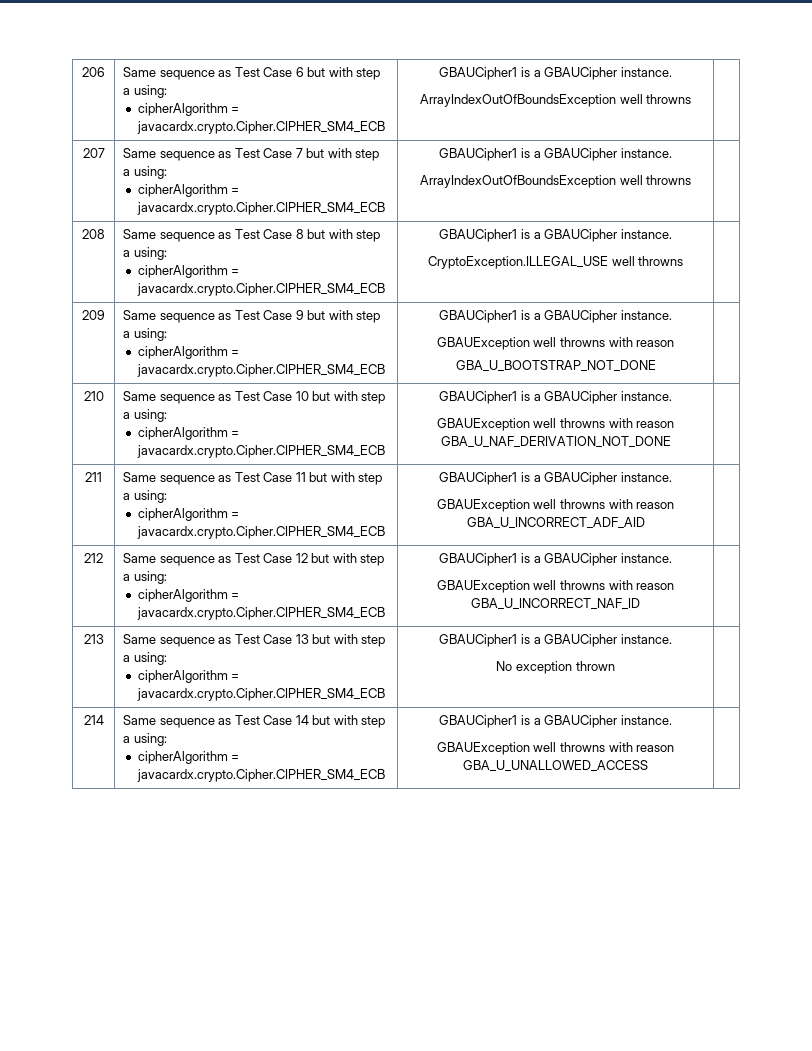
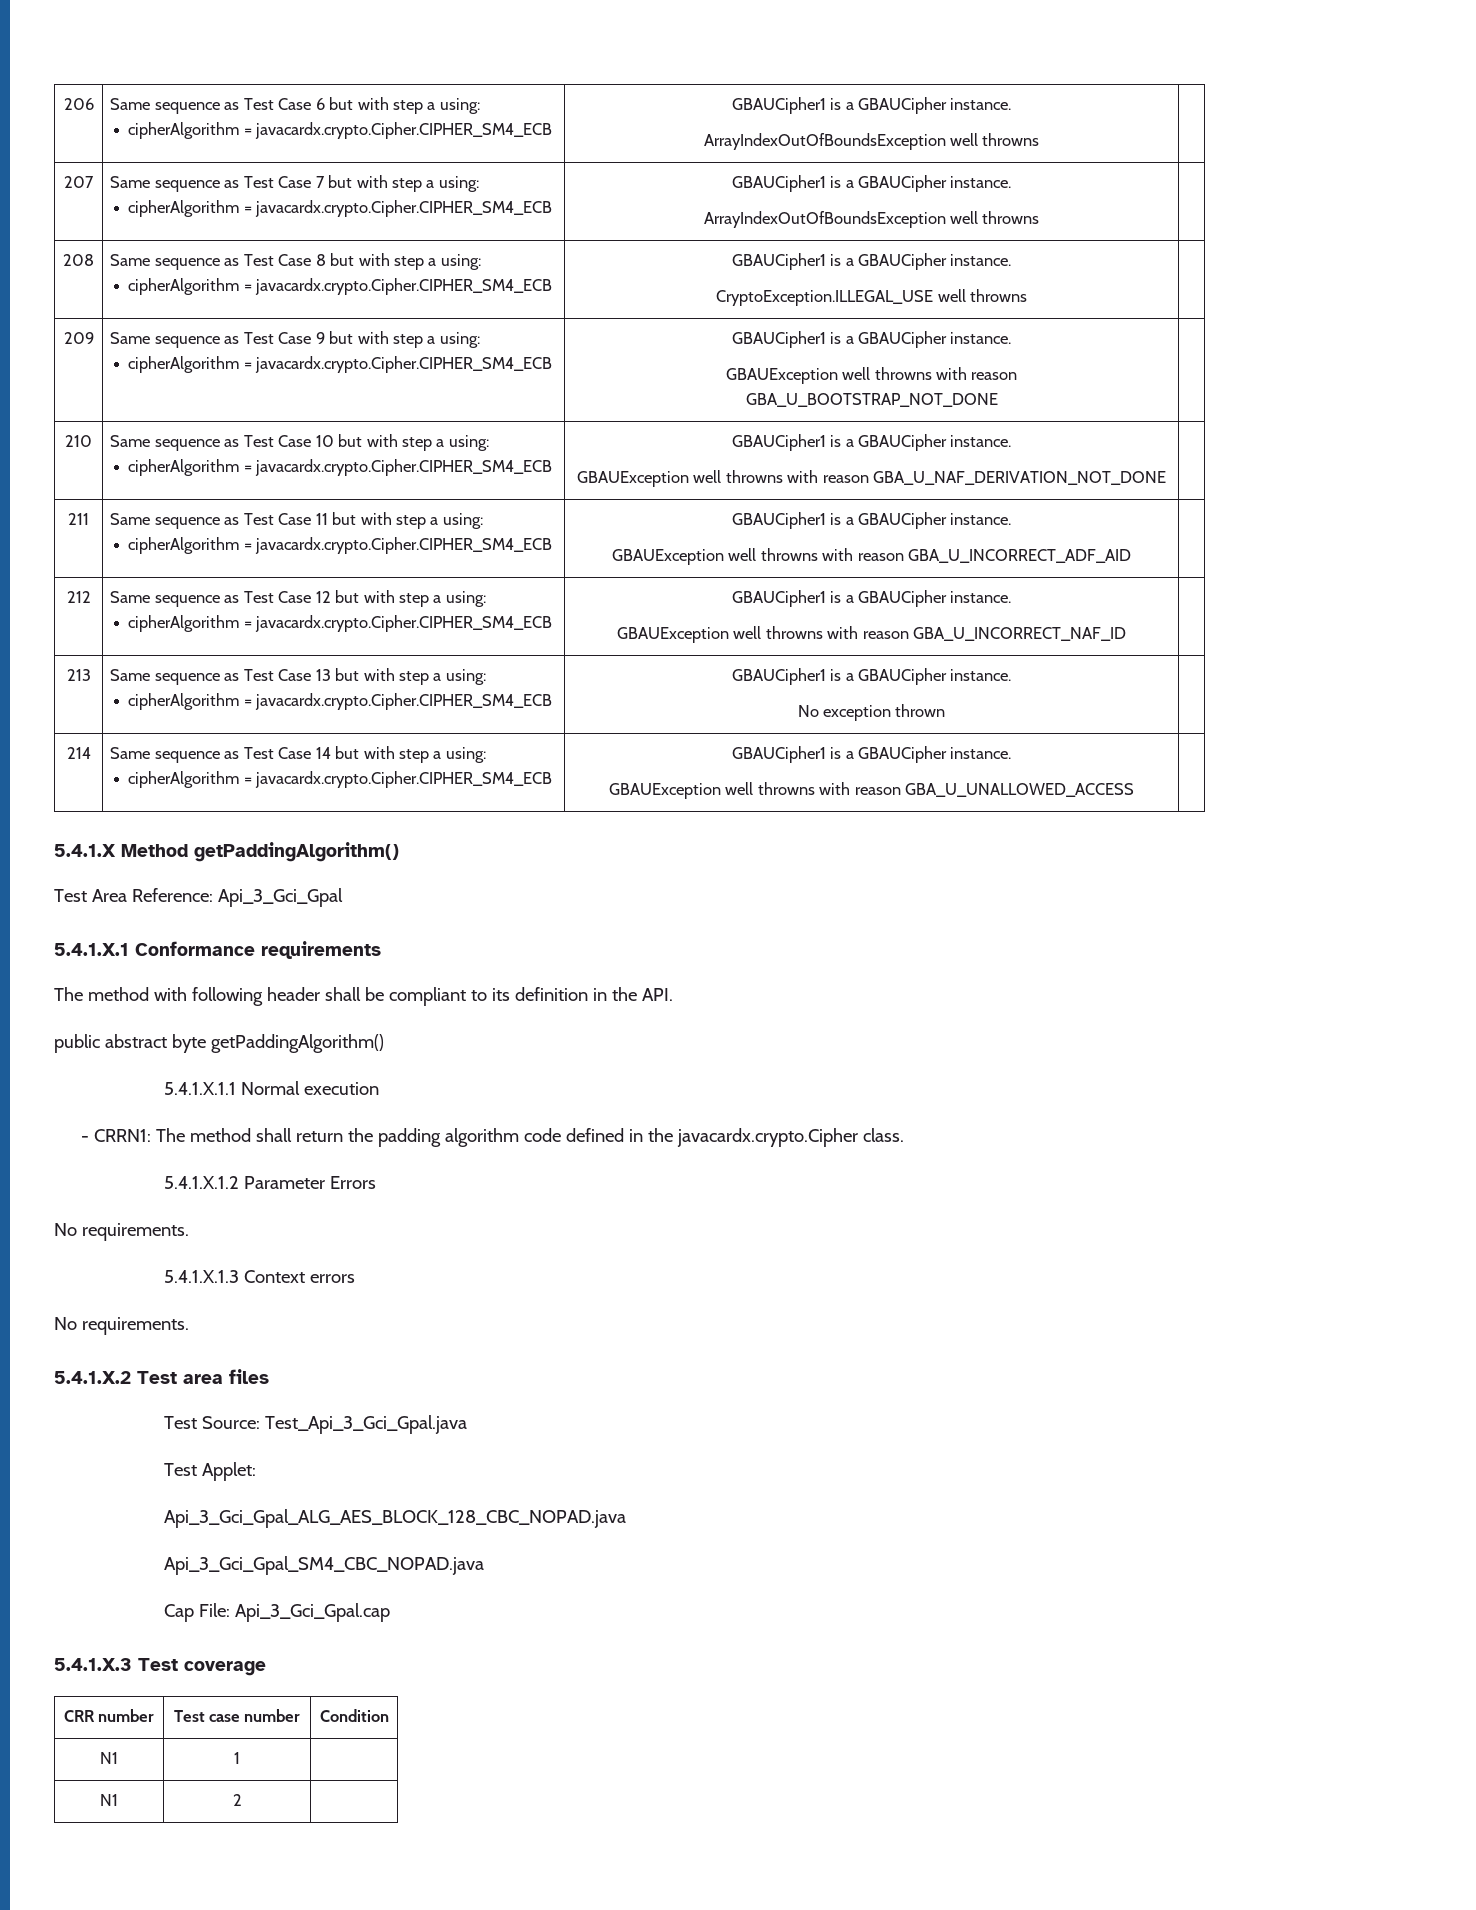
(648, 766) none -> [54,842,399,862] [54,888,343,907] [54,941,381,959] [54,987,673,1006] [54,1034,384,1053] [163,1081,379,1095] [81,1128,905,1147] [163,1176,376,1189] [54,1223,189,1241] [163,1270,355,1283] [54,1317,189,1335] [54,1369,269,1384] [163,1415,467,1434] [163,1462,256,1481] [163,1509,626,1528] [163,1556,484,1575] [163,1603,390,1622] [54,1658,266,1676] [63,1709,155,1722] [173,1709,301,1722] [319,1709,389,1722] [100,1752,118,1764] [234,1752,240,1764] [100,1794,118,1806] [232,1794,242,1806] // 5.4.1.X Method getPaddingAlgorithm() // Test Area Reference: Api_3_Gci_Gpal // 5.4.1.X.1 Conformance requirements // The method with following header shall be compliant to its definition in the API. // public abstract byte getPaddingAlgorithm() // 5.4.1.X.1.1 Normal execution // - CRRN1: The method shall return the padding algorithm code defined in the javacardx.crypto.Cipher class. // 5.4.1.X.1.2 Parameter Errors // No requirements. // 5.4.1.X.1.3 Context errors // No requirements. // 5.4.1.X.2 Test area files // Test Source: Test_Api_3_Gci_Gpal.java // Test Applet: // Api_3_Gci_Gpal_ALG_AES_BLOCK_128_CBC_NOPAD.java // Api_3_Gci_Gpal_SM4_CBC_NOPAD.java // Cap File: Api_3_Gci_Gpal.cap // 5.4.1.X.3 Test coverage // CRR number | Test case number | Condition // N1 | 1 | // N1 | 2 |

